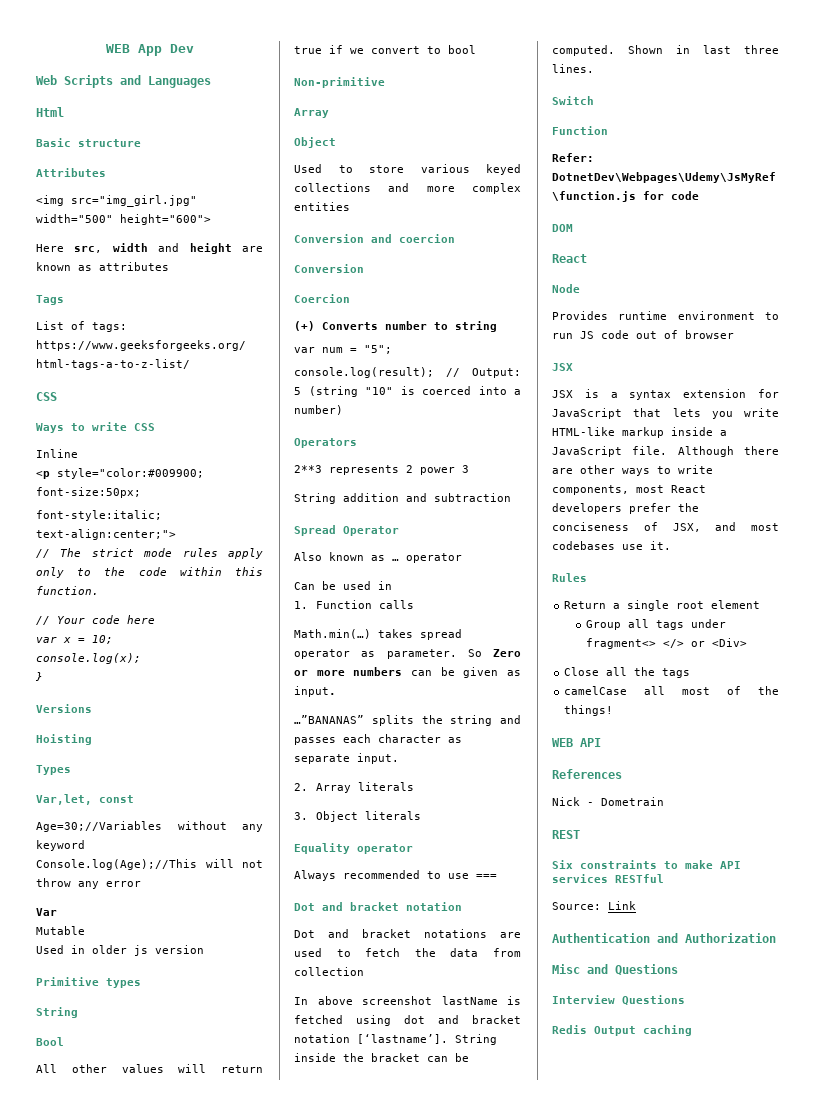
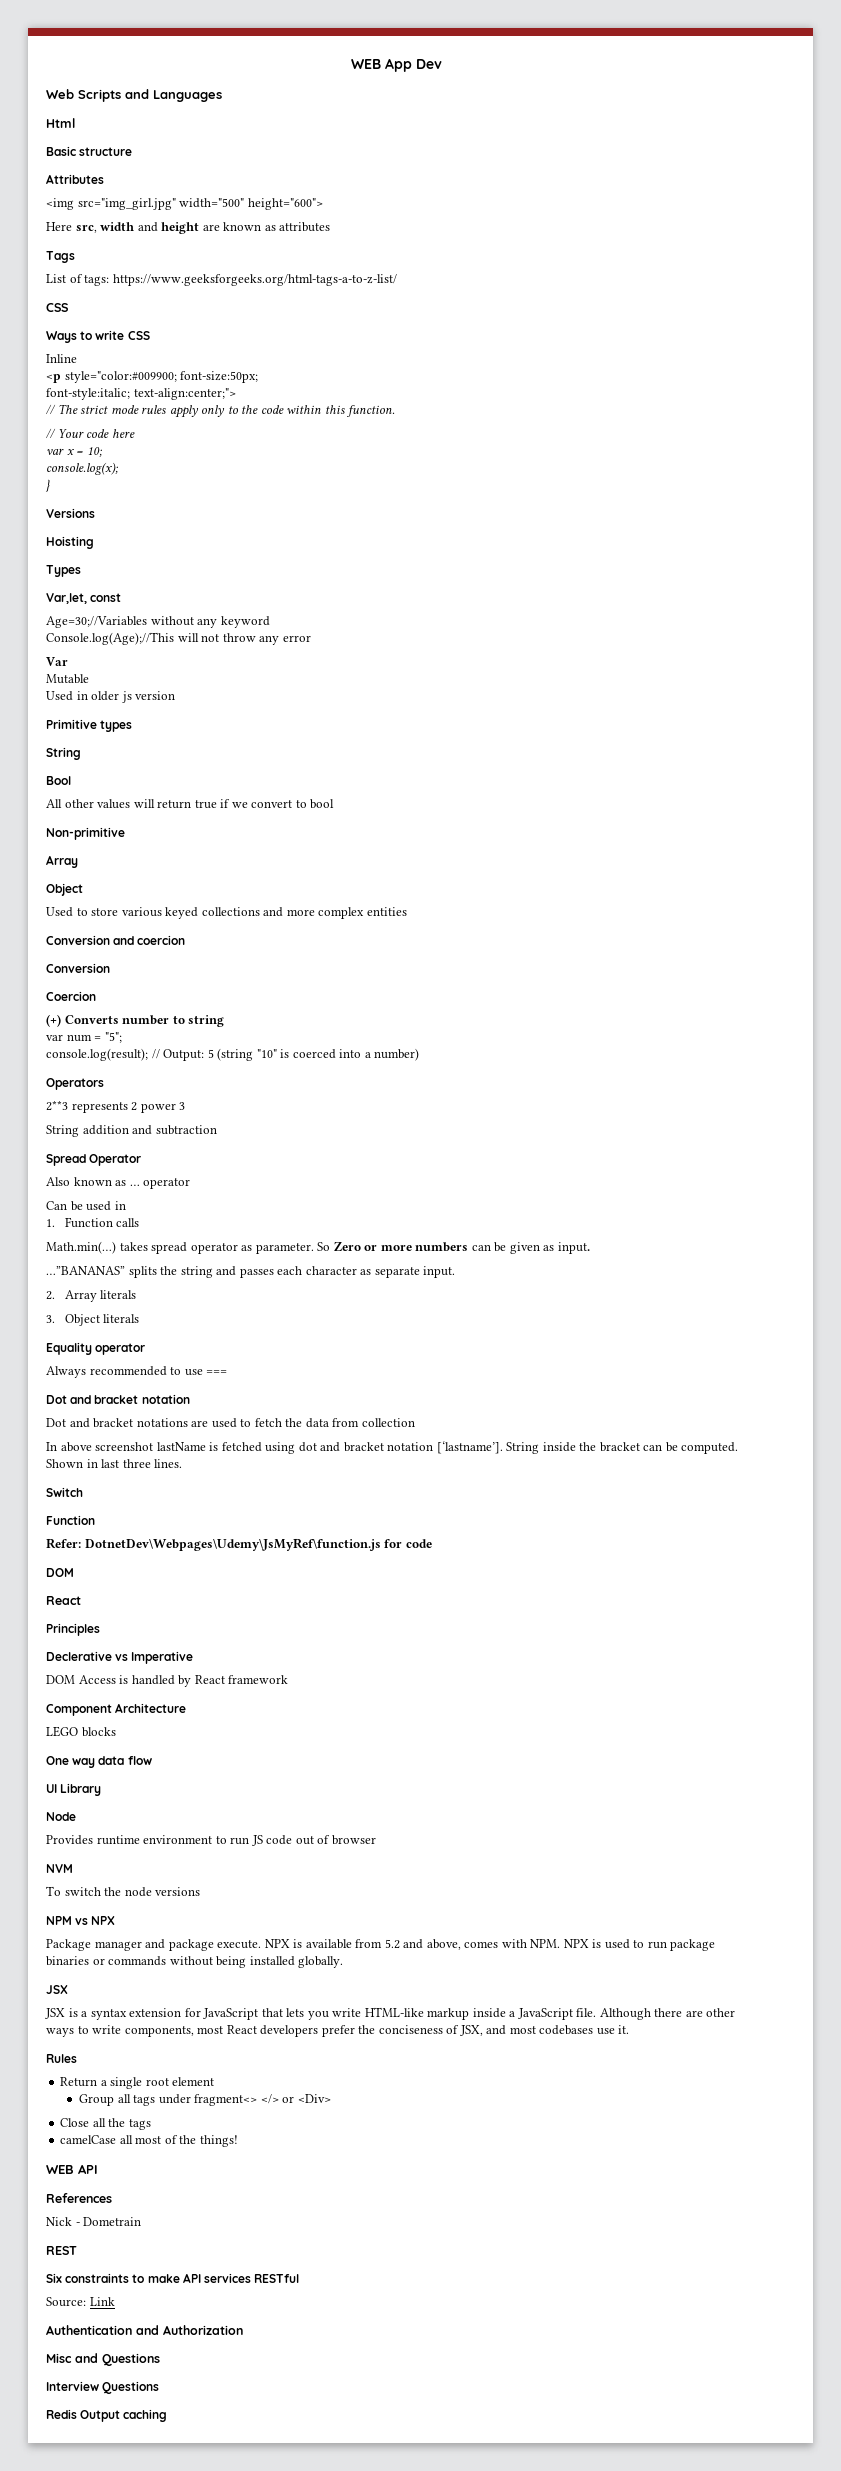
(587, 258) none -> [46,1623,100,1636] [46,1651,194,1664] [46,1675,289,1687] [46,1703,187,1716] [46,1726,116,1737] [46,1756,152,1768] [46,1783,102,1796] // Principles // Declerative vs Imperative // DOM Access is handled by React framework // Component Architecture // LEGO blocks // One way data flow // UI Library
(734, 334) none -> [46,1864,73,1873] [46,1886,201,1897] [46,1916,116,1925] [46,1939,716,1951] [46,1956,344,1968] // NVM // To switch the node versions // NPM vs NPX // Package manager and package execute. NPX is available from 5.2 and above, comes with NPM. NPX is used to run package binaries or commands without being installed globally.

